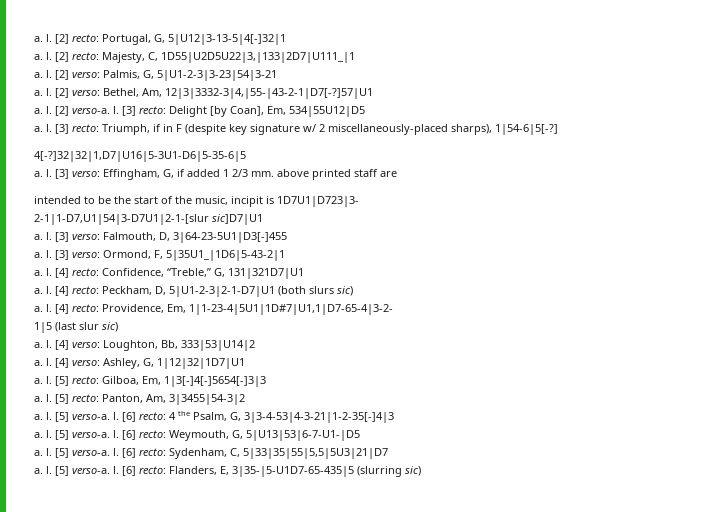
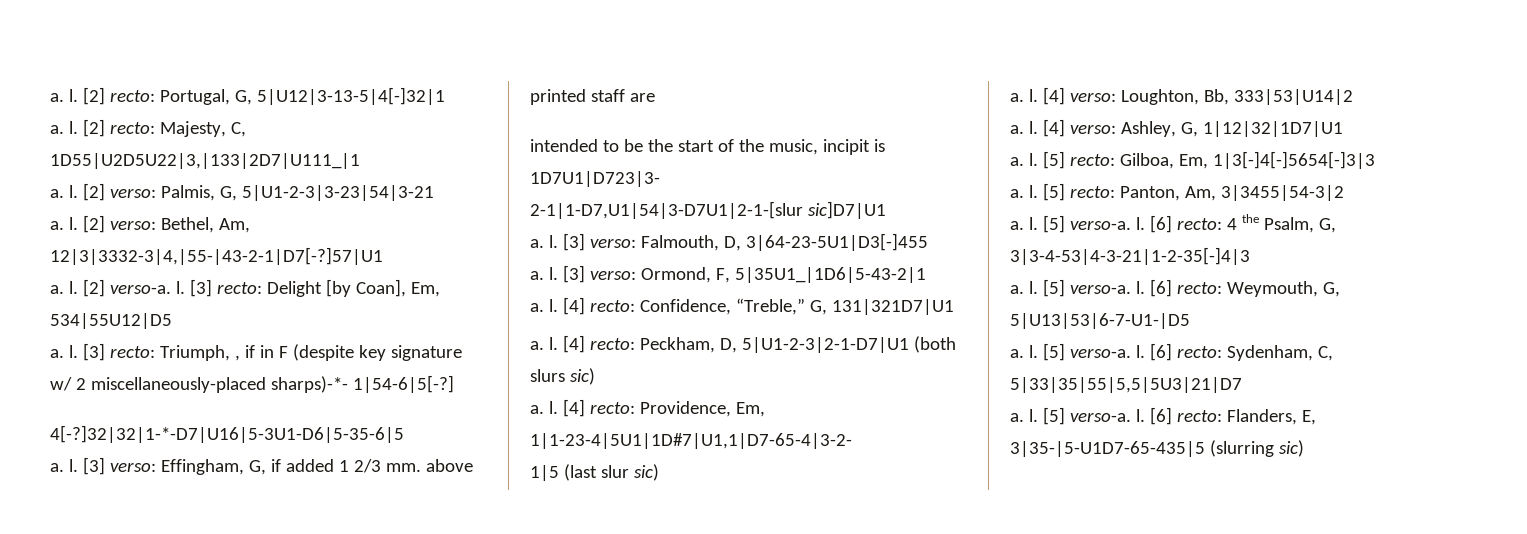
(150, 129) none -> [234,355,240,361] ,
[451,124,492,135] sharps), -> [270,376,348,393] sharps)-*-
[34,151,246,162] 4[-?]32|32|1,D7|U16|5-3U1-D6|5-35-6|5 -> [50,425,404,443] 4[-?]32|32|1-*-D7|U16|5-3U1-D6|5-35-6|5

